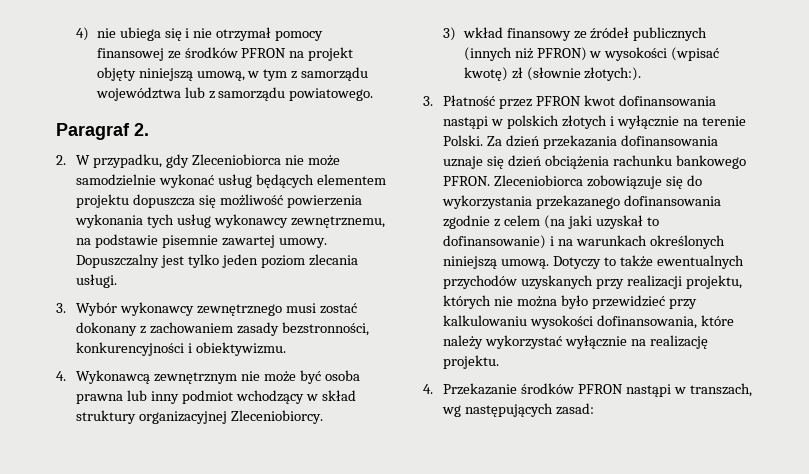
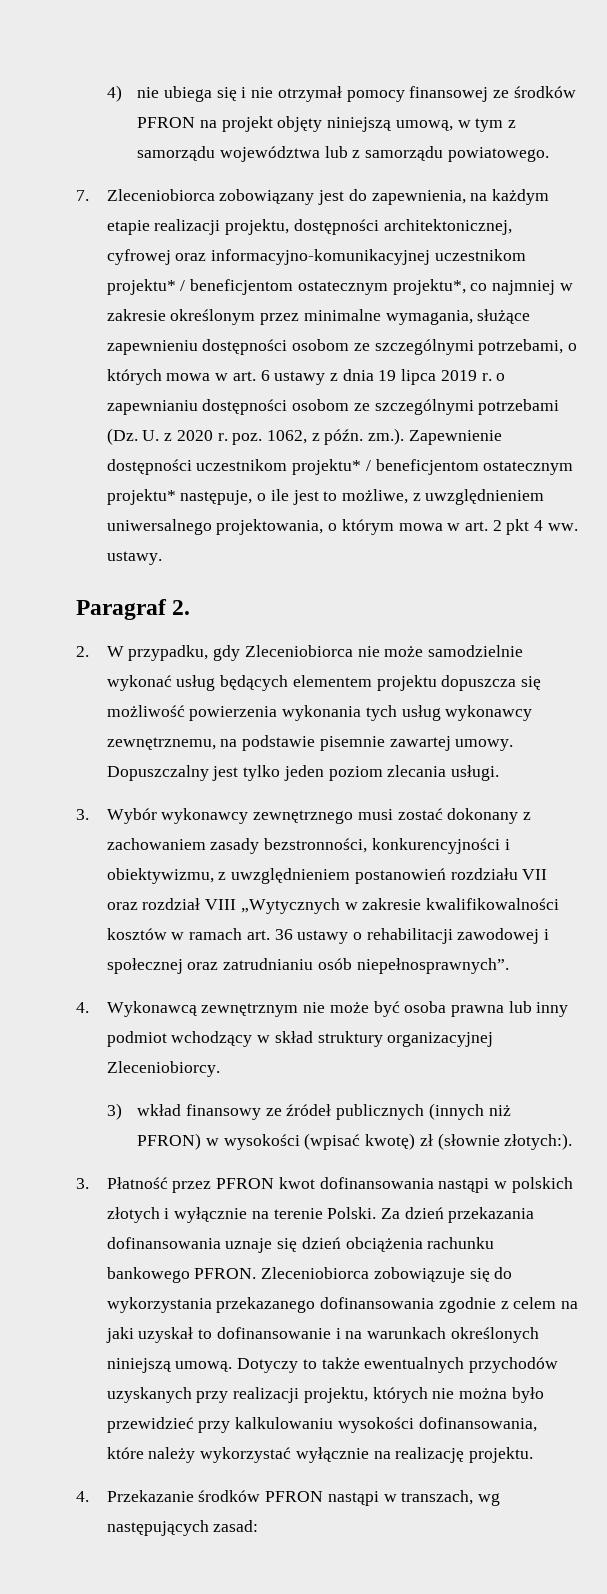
(374, 94) none -> [76,189,549,205] [106,219,512,235] [106,249,526,265] [106,279,573,295] [106,309,531,325] [106,339,577,355] [106,369,506,385] [106,399,560,415] [106,428,502,445] [106,459,574,475] [106,489,545,505] [106,519,578,535] [106,551,162,565] // 7. Zleceniobiorca zobowiązany jest do zapewnienia, na każdym etapie realizacji projektu, dostępności architektonicznej, cyfrowej oraz informacyjno-komunikacyjnej uczestnikom projektu* / beneficjentom ostatecznym projektu*, co najmniej w zakresie określonym przez minimalne wymagania, służące zapewnieniu dostępności osobom ze szczególnymi potrzebami, o których mowa w art. 6 ustawy z dnia 19 lipca 2019 r. o zapewnianiu dostępności osobom ze szczególnymi potrzebami (Dz. U. z 2020 r. poz. 1062, z późn. zm.). Zapewnienie dostępności uczestnikom projektu* / beneficjentom ostatecznym projektu* następuje, o ile jest to możliwe, z uwzględnieniem uniwersalnego projektowania, o którym mowa w art. 2 pkt 4 ww. ustawy.
[196,342,287,356] obiektywizmu. -> [106,868,548,884] [106,898,559,914] [106,928,550,944] [106,958,509,974] obiektywizmu, z uwzględnieniem postanowień rozdziału VII oraz rozdział VIII „Wytycznych w zakresie kwalifikowalności kosztów w ramach art. 36 ustawy o rehabilitacji zawodowej i społecznej oraz zatrudnianiu osób niepełnosprawnych”.
[544,215,566,229] (na -> [560,1301,578,1309] na
[443,235,547,249] dofinansowanie) -> [216,1327,331,1339] dofinansowanie

